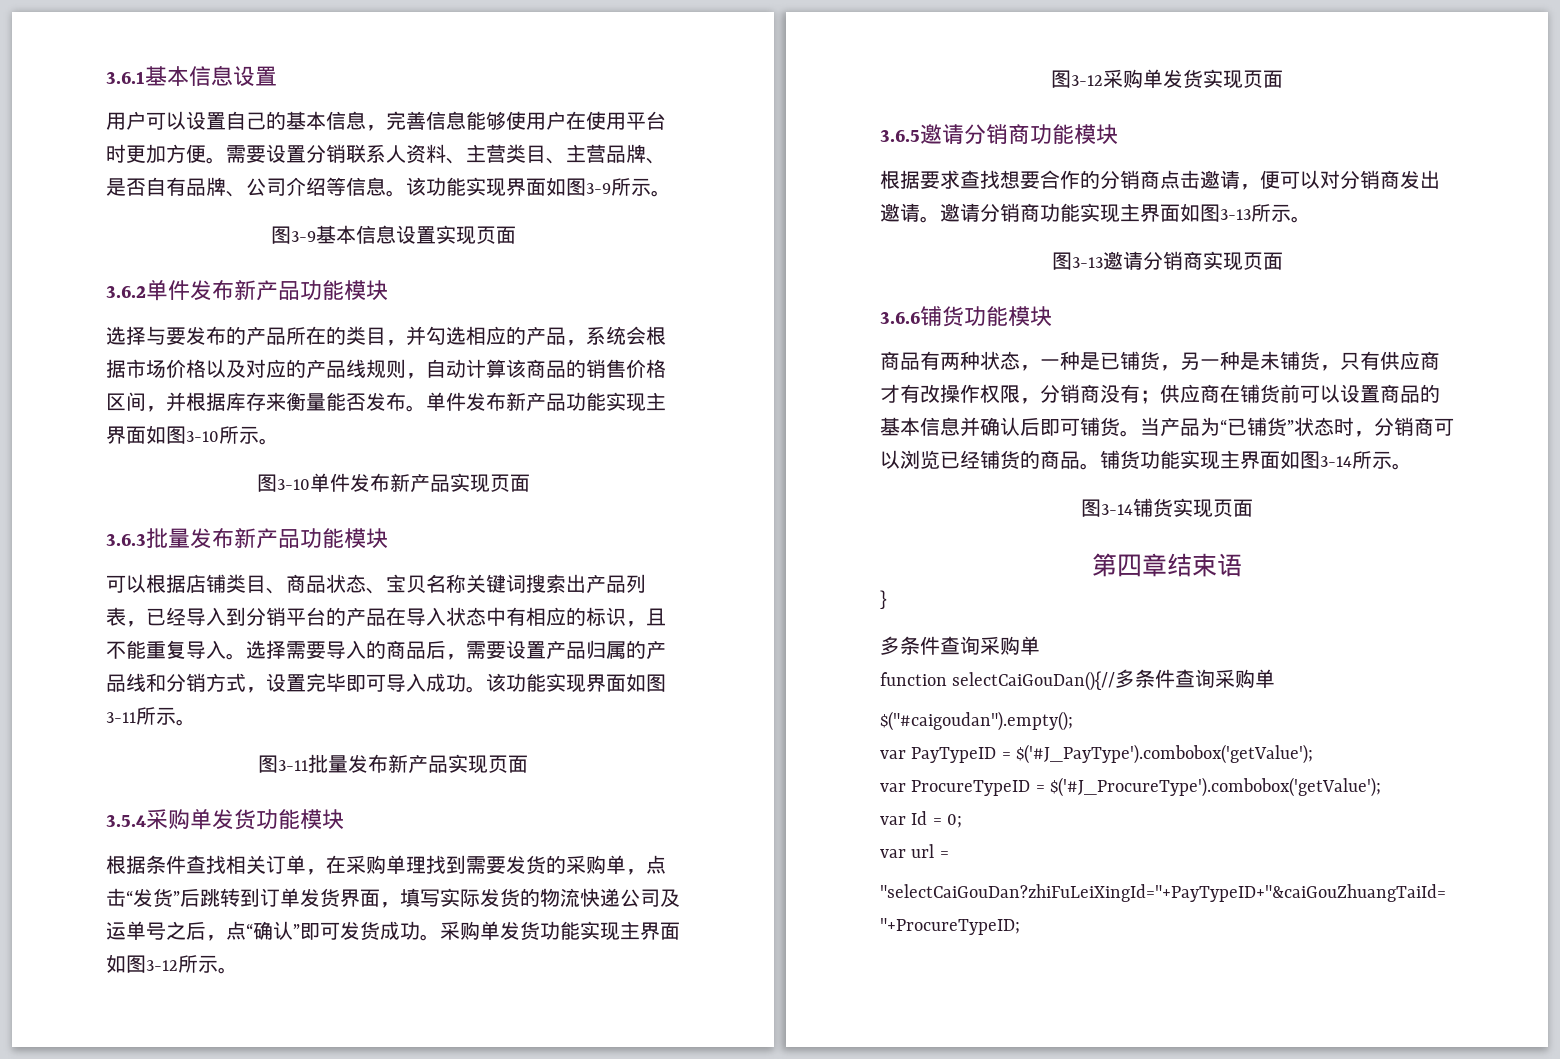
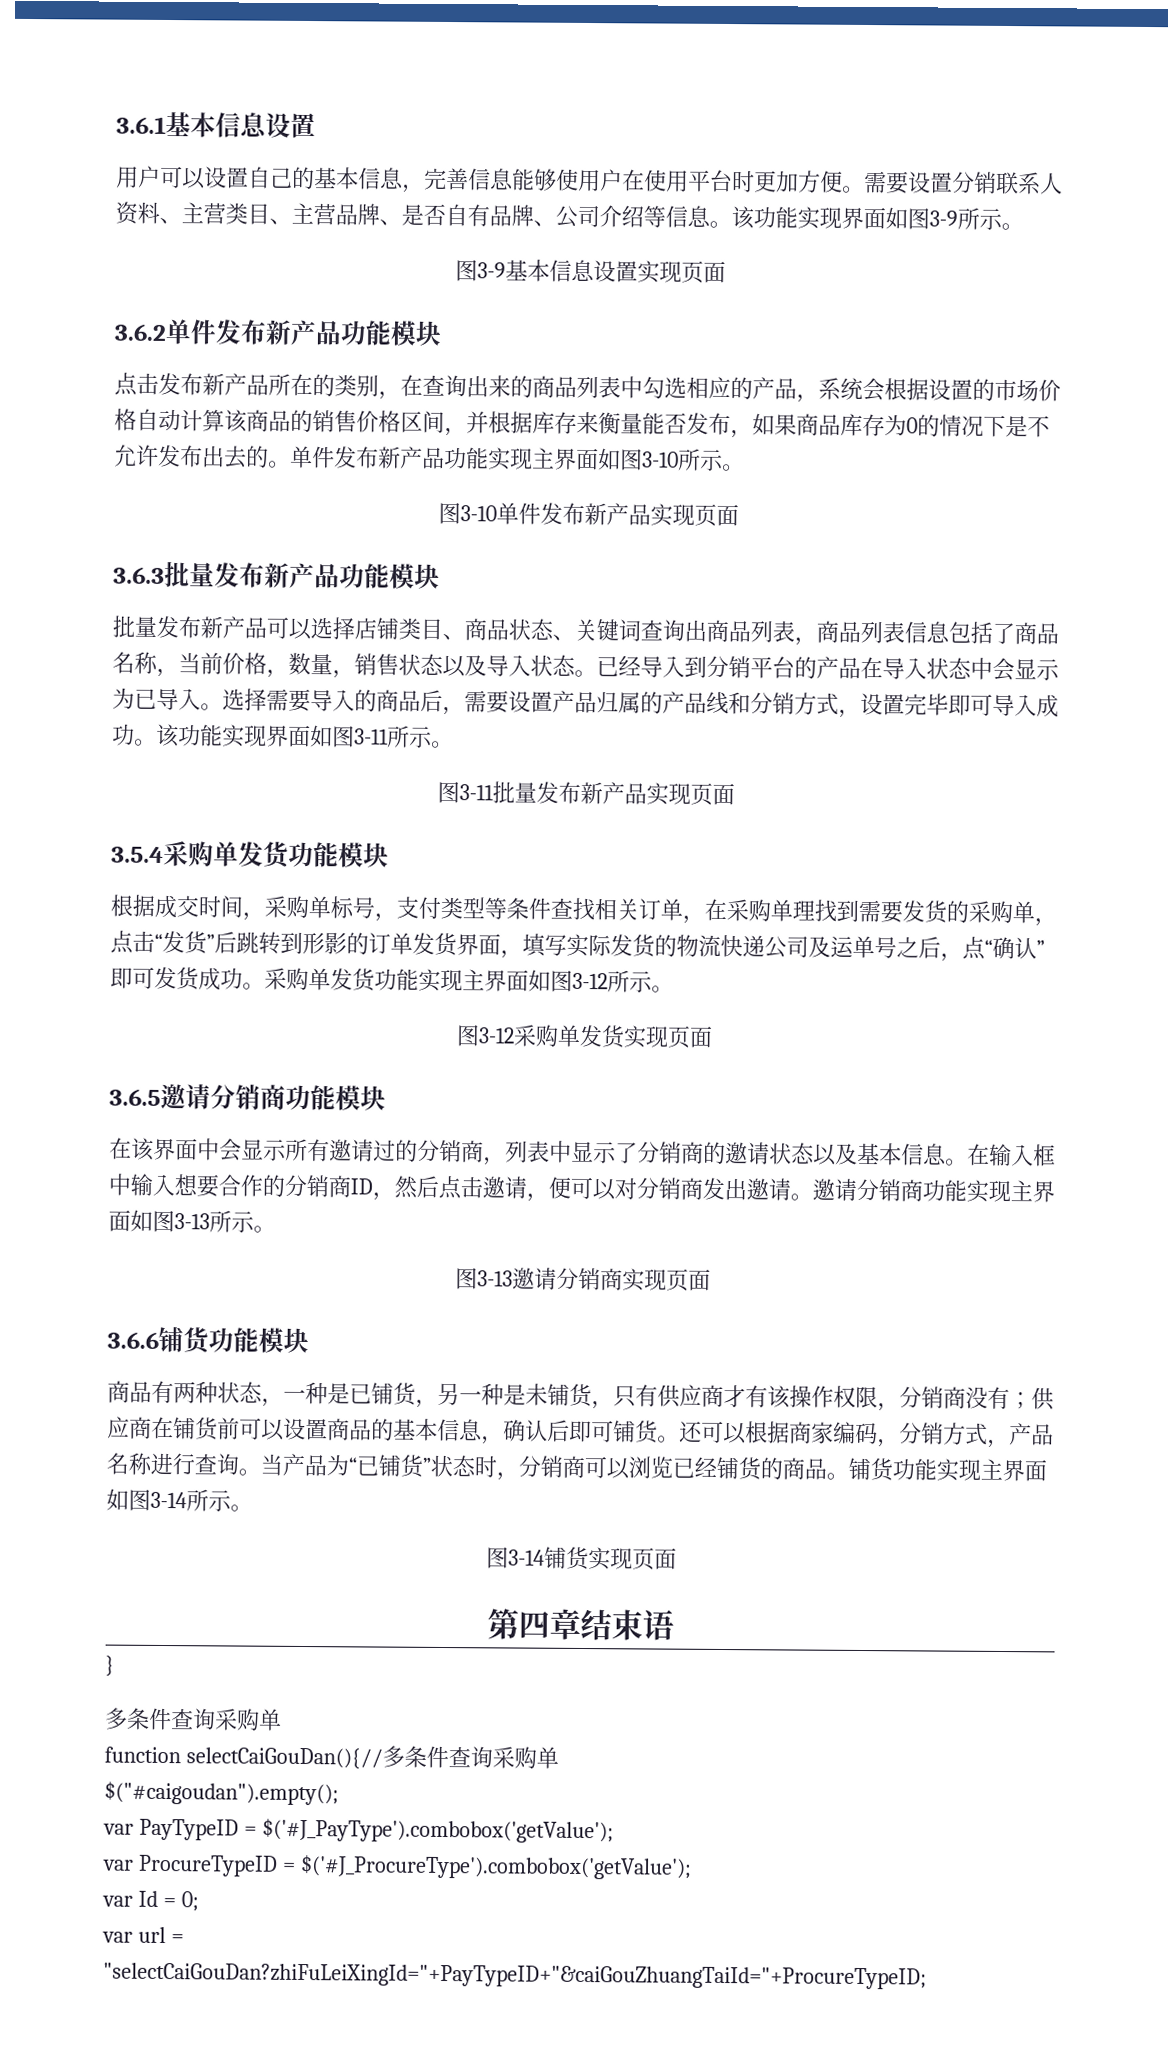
[106,326,426,346] 选择与要发布的产品所在的类目，并 -> [114,372,643,400] 点击发布新产品所在的类别，在查询出来的商品列表中
(126, 368) none -> [928,378,995,401] 设置的
[206,359,426,379] 以及对应的产品线规则， -> (137, 419) none
(406, 401) none -> [730,413,1050,439] [114,444,269,469] ，如果商品库存为0的情况下是不允许发布出去的
[106,574,186,593] 可以根据 -> [112,615,355,641] 批量发布新产品可以选择
[386,574,646,594] [106,607,146,627] 宝贝名称关键词搜索出产品列表， -> [574,618,1059,646] [112,651,597,679] 关键词查询出商品列表，商品列表信息包括了商品名称，当前价格，数量，销售状态以及导入状态。
[506,607,666,627] [106,640,186,659] 有相应的标识，且不能重复 -> [992,657,1060,682] [112,687,157,709] 会显示为已
(146, 864) none -> [154,894,507,922] 成交时间，采购单标号，支付类型等
(260, 897) none -> [302,931,369,955] 形影的
[880,170,1000,189] 根据要求查找 -> [109,1137,1056,1167] [108,1173,175,1197] 在该界面中会显示所有邀请过的分销商，列表中显示了分销商的邀请状态以及基本信息。在输入框中输入
(1160, 179) none -> [350,1175,439,1201] ID，然后
[920,384,940,403] 改 -> [767,1385,791,1409] 该
[960,417,980,437] 并 -> [481,1436,504,1445] ，
(1140, 433) none -> [679,1420,1054,1449] [106,1452,261,1476] 还可以根据商家编码，分销方式，产品名称进行查询。

